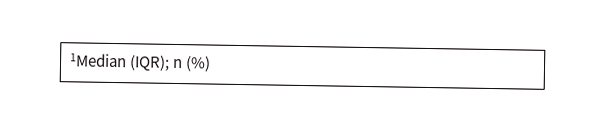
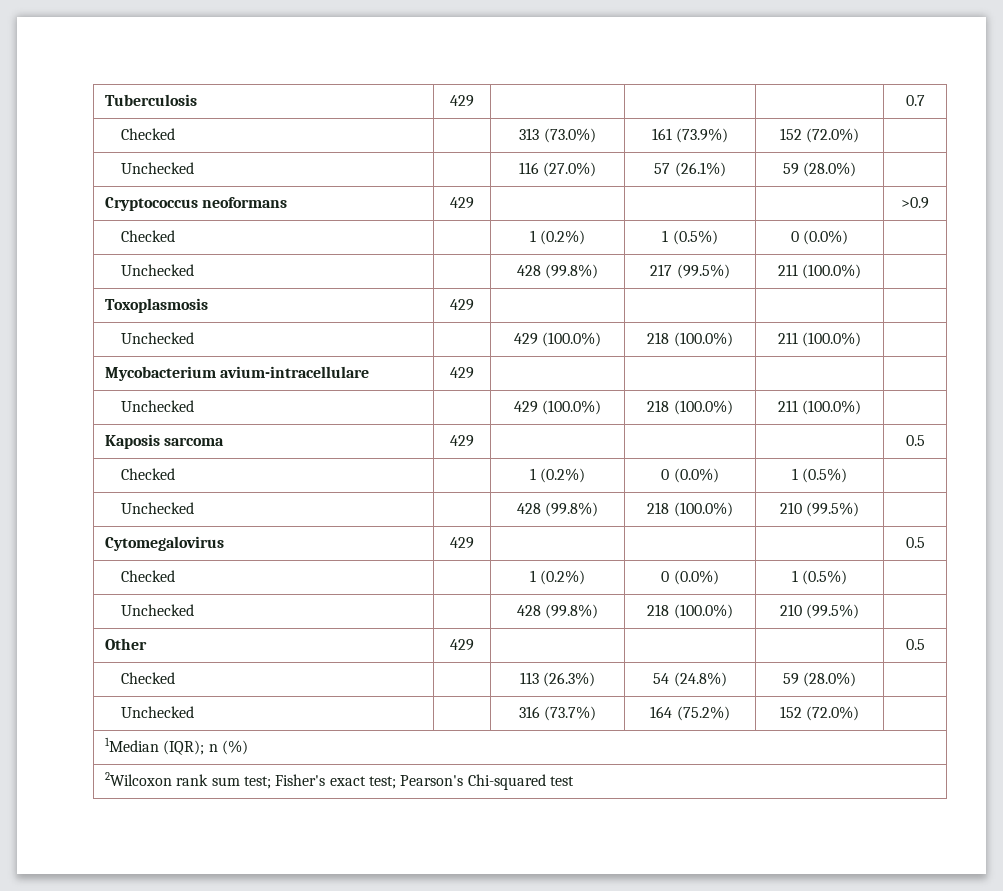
[69,53,212,72] 1Median (IQR); n (%) -> [105,94,198,106] [450,95,474,107] [905,95,925,106] [120,128,175,140] [519,128,596,143] [651,128,729,143] [779,128,860,143] [120,162,194,174] [518,162,597,177] [654,162,726,177] [782,162,857,177] [105,197,288,211] [450,197,474,209] [901,197,929,209] [120,230,175,242] [529,230,586,245] [662,230,718,245] [790,230,849,245] [120,264,194,276] [516,264,599,279] [650,264,730,279] [777,264,862,279] [105,298,209,313] [450,299,474,311] [120,332,194,344] [513,332,602,347] [647,332,733,347] [777,332,862,347] [105,366,370,381] [450,367,474,379] [120,400,194,412] [513,400,602,415] [647,400,733,415] [777,400,862,415] [105,434,225,449] [450,435,474,447] [905,435,925,446] [120,468,175,480] [529,468,586,483] [661,468,719,483] [791,468,848,483] [120,502,194,514] [516,502,599,517] [647,502,733,517] [779,502,860,517] [105,536,225,551] [450,537,474,549] [905,537,925,548] [120,570,175,582] [529,570,586,585] [661,570,719,585] [791,570,848,585] [120,604,194,616] [516,604,599,619] [647,604,733,619] [779,604,860,619] [105,638,148,650] [450,639,474,651] [905,639,925,650] [120,672,175,684] [519,672,596,687] [653,672,727,687] [782,672,857,687] [120,706,194,718] [518,706,597,721] [650,706,730,721] [779,706,860,721] [105,737,249,755] [105,772,575,790] Tuberculosis | 429 | | | | 0.7 // Checked | | 313 (73.0%) | 161 (73.9%) | 152 (72.0%) | // Unchecked | | 116 (27.0%) | 57 (26.1%) | 59 (28.0%) | // Cryptococcus neoformans | 429 | | | | >0.9 // Checked | | 1 (0.2%) | 1 (0.5%) | 0 (0.0%) | // Unchecked | | 428 (99.8%) | 217 (99.5%) | 211 (100.0%) | // Toxoplasmosis | 429 | | | | // Unchecked | | 429 (100.0%) | 218 (100.0%) | 211 (100.0%) | // Mycobacterium avium-intracellulare | 429 | | | | // Unchecked | | 429 (100.0%) | 218 (100.0%) | 211 (100.0%) | // Kaposis sarcoma | 429 | | | | 0.5 // Checked | | 1 (0.2%) | 0 (0.0%) | 1 (0.5%) | // Unchecked | | 428 (99.8%) | 218 (100.0%) | 210 (99.5%) | // Cytomegalovirus | 429 | | | | 0.5 // Checked | | 1 (0.2%) | 0 (0.0%) | 1 (0.5%) | // Unchecked | | 428 (99.8%) | 218 (100.0%) | 210 (99.5%) | // Other | 429 | | | | 0.5 // Checked | | 113 (26.3%) | 54 (24.8%) | 59 (28.0%) | // Unchecked | | 316 (73.7%) | 164 (75.2%) | 152 (72.0%) | // 1Median (IQR); n (%) // 2Wilcoxon rank sum test; Fisher's exact test; Pearson's Chi-squared test

